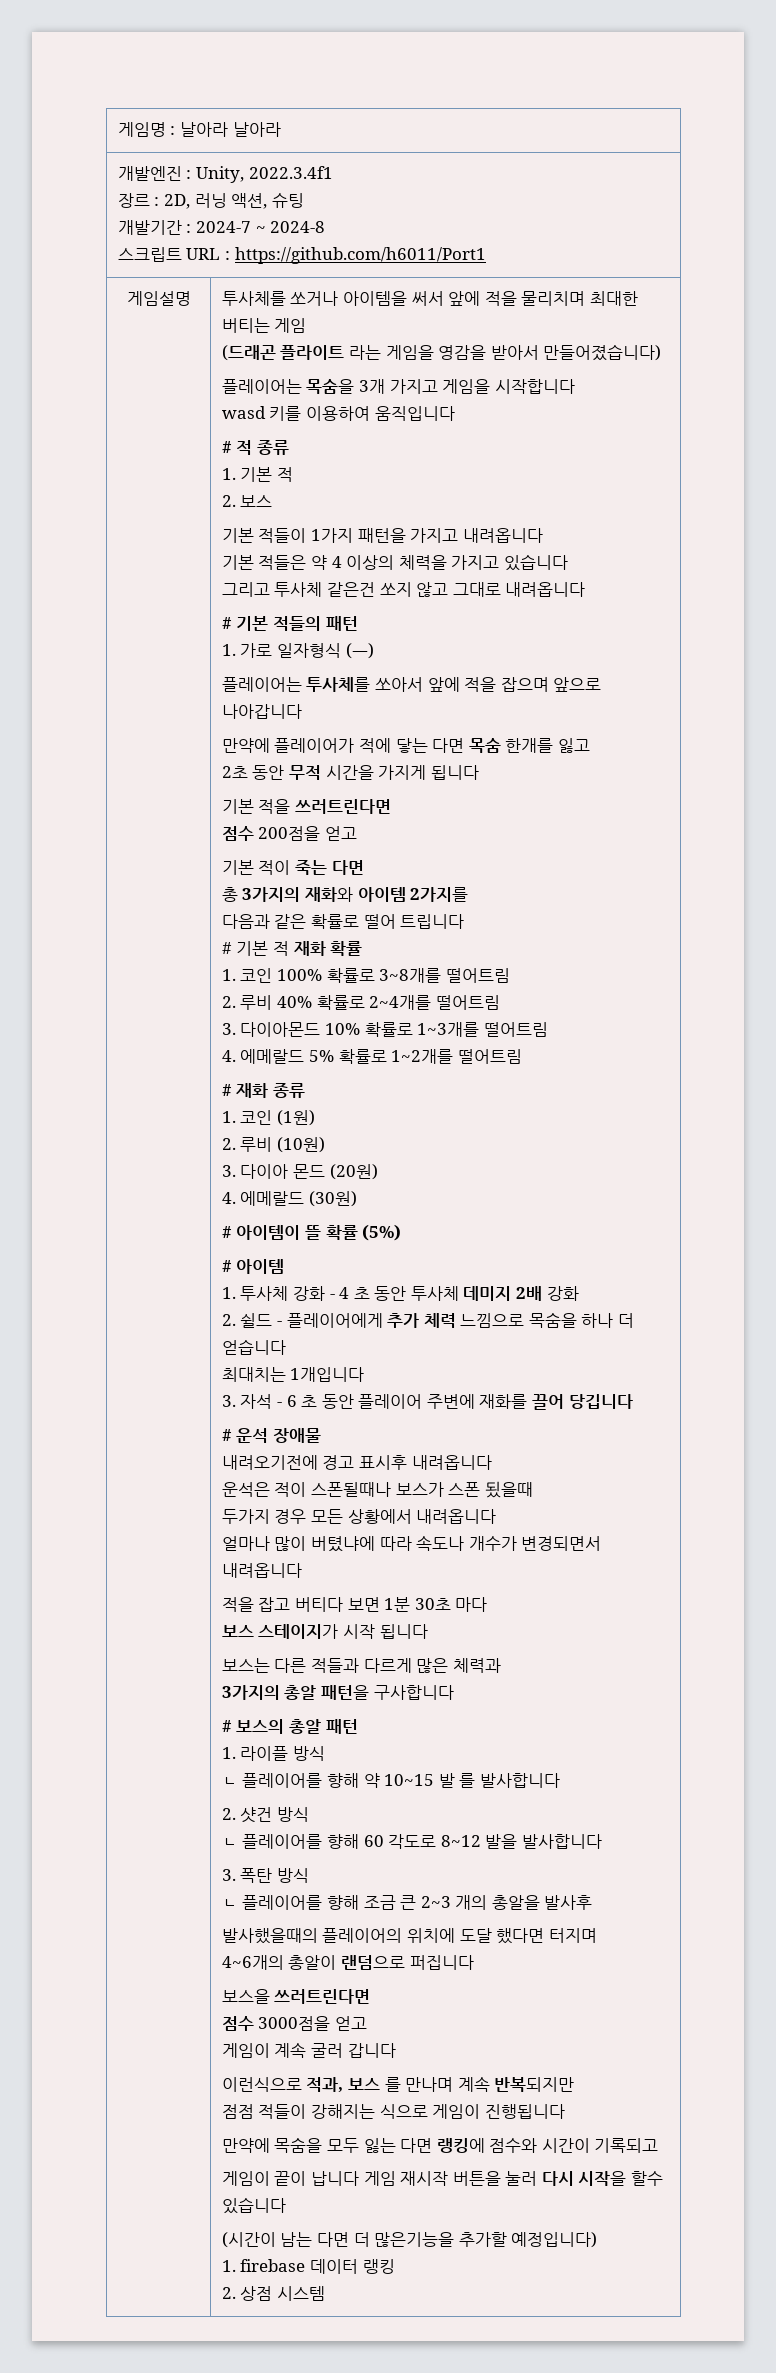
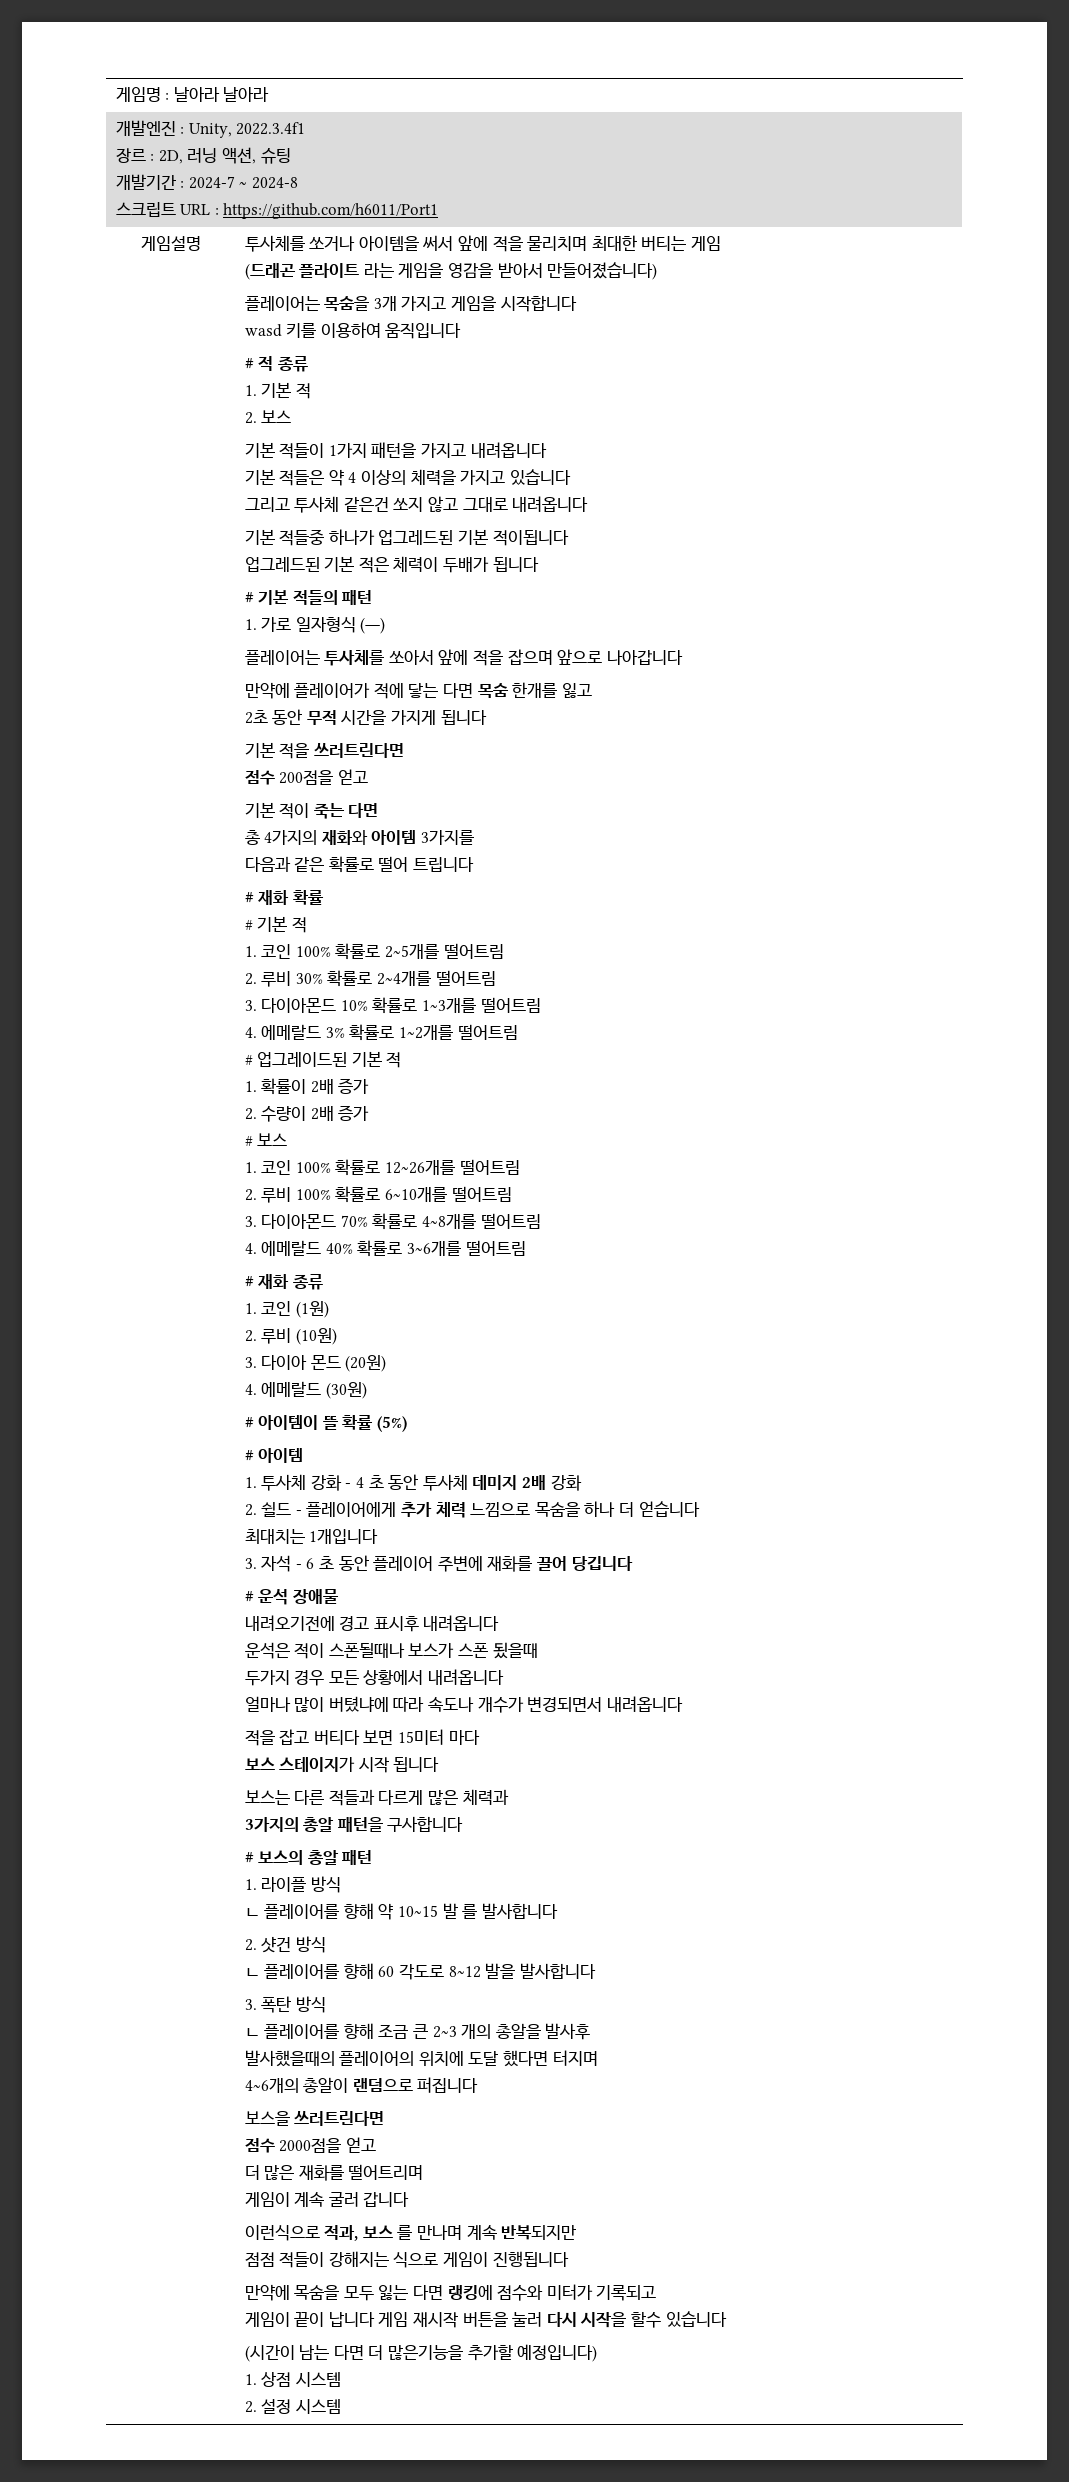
(586, 589) none -> [244,529,569,546] [244,556,539,573] // 기본 적들중 하나가 업그레드된 기본 적이됩니다 // 업그레드된 기본 적은 체력이 두배가 됩니다
[242,887,301,902] 3가지의 -> [264,830,318,845] 4가지의
[410,887,469,902] 2가지를 -> [421,830,475,845] 3가지를
(465, 921) none -> [244,890,324,905] // # 재화 확률
[293,941,363,956] [221,968,510,983] [221,995,312,1010] 재화 확률 // 1. 코인 100% 확률로 3~8개를 떨어트림 // 2. 루비 40% -> [244,943,504,960] [244,971,323,987] // 1. 코인 100% 확률로 2~5개를 떨어트림 // 2. 루비 30%
[308,1050,334,1062] 5% -> [325,1027,345,1038] 3%
(522, 1056) none -> [244,1051,402,1068] [244,1078,370,1095] [244,1105,370,1122] [244,1133,288,1146] [244,1159,520,1176] [244,1186,512,1203] [244,1213,541,1230] [244,1240,526,1257] // # 업그레이드된 기본 적 // 1. 확률이 2배 증가 // 2. 수량이 2배 증가 // # 보스 // 1. 코인 100% 확률로 12~26개를 떨어트림 // 2. 루비 100% 확률로 6~10개를 떨어트림 // 3. 다이아몬드 70% 확률로 4~8개를 떨어트림 // 4. 에메랄드 40% 확률로 3~6개를 떨어트림
[384,1597,451,1612] 1분 30초 -> [398,1729,445,1745] 15미터
[258,2016,367,2031] 3000점을 얻고 -> [279,2137,376,2153] [244,2164,424,2181] 2000점을 얻고 // 더 많은 재화를 떨어트리며
[541,2138,590,2153] 시간이 -> [546,2284,593,2300] 미터가
[240,2259,395,2274] [221,2286,273,2301] firebase 데이터 랭킹 // 2. 상점 -> [261,2372,341,2387] [244,2399,292,2414] 상점 시스템 // 2. 설정

